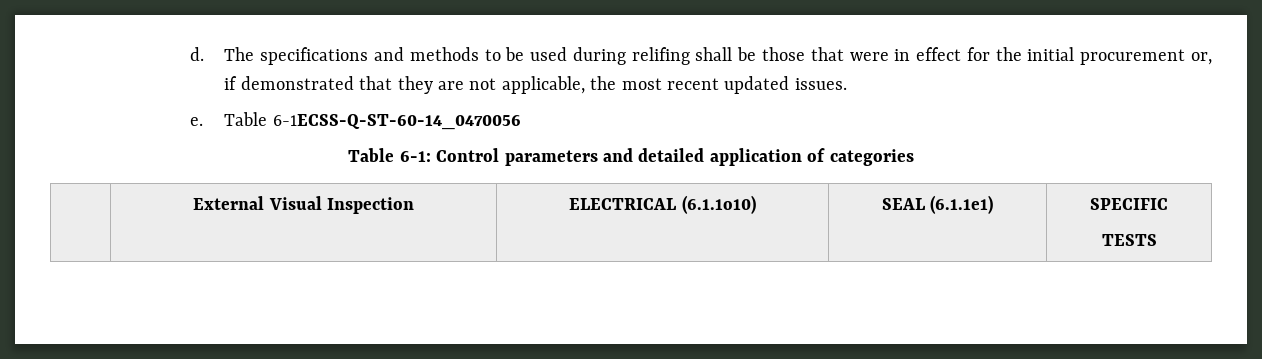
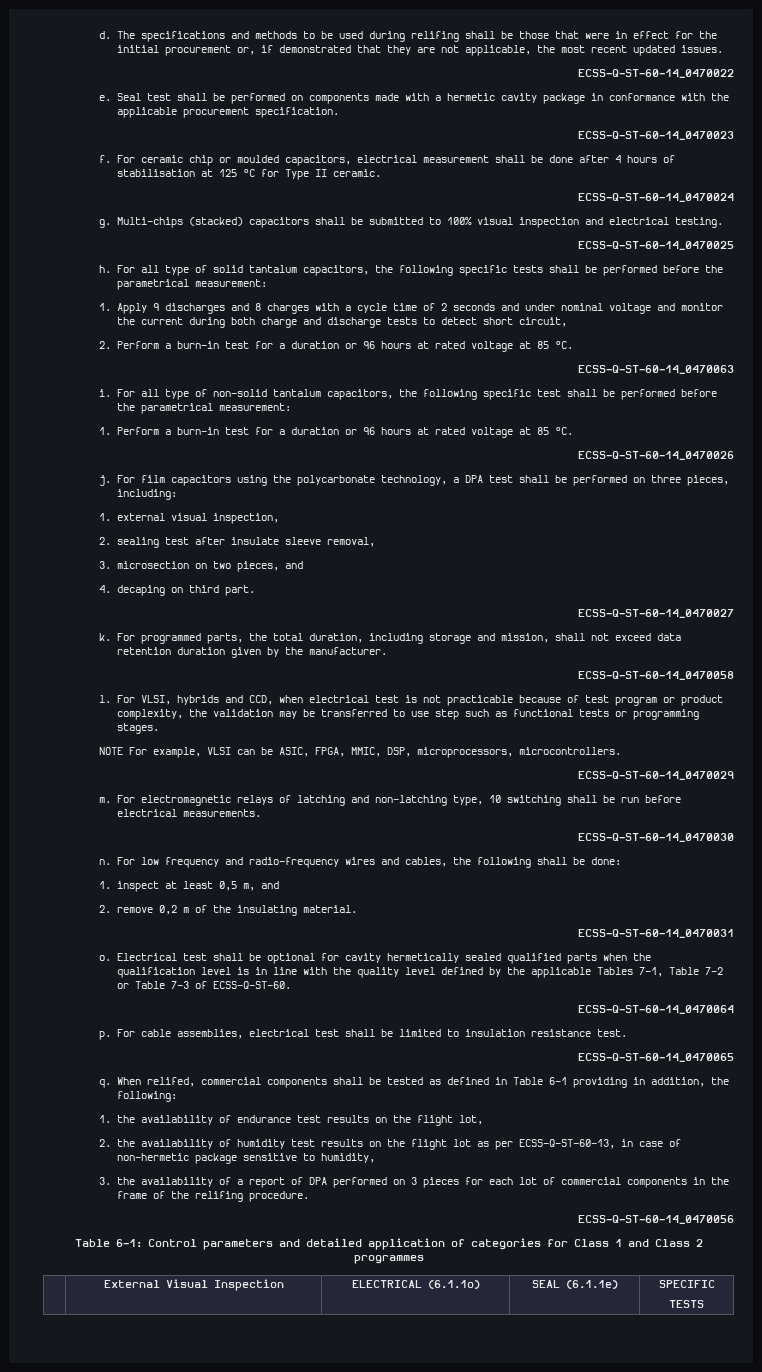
(847, 84) none -> [578,69,734,78] // ECSS-Q-ST-60-14_0470022
[224,112,521,130] Table 6-1ECSS-Q-ST-60-14_0470056 -> [116,93,729,104] [116,107,339,118] [578,131,734,140] [99,155,675,166] [116,169,381,180] [578,193,734,202] [99,217,723,228] [578,241,734,250] [99,265,723,276] [116,279,267,290] [99,303,723,314] [116,317,567,328] [99,341,573,352] [578,365,734,374] [99,389,717,400] [116,403,291,414] [99,427,573,438] [578,451,734,460] [99,475,729,486] [116,489,177,500] [99,513,279,524] [99,537,375,548] [99,561,303,572] [99,585,255,596] [578,609,734,618] [99,633,681,644] [116,647,387,658] [578,671,734,680] [99,695,723,706] [116,709,699,720] [116,723,159,734] [99,747,621,758] [578,771,734,780] [99,795,681,806] [116,809,261,817] [578,833,734,842] [99,857,621,868] [99,881,279,892] [99,905,357,916] [578,929,734,938] [99,953,651,964] [116,967,723,978] [116,981,291,989] [578,1005,734,1014] [99,1029,627,1040] [578,1053,734,1062] [99,1077,729,1088] [116,1091,177,1102] [99,1115,483,1126] [99,1139,681,1150] [116,1153,375,1164] [99,1177,729,1188] [116,1191,309,1202] [578,1215,734,1224] Seal test shall be performed on components made with a hermetic cavity package in conformance with the applicable procurement specification. // ECSS-Q-ST-60-14_0470023 // f. For ceramic chip or moulded capacitors, electrical measurement shall be done after 4 hours of stabilisation at 125 °C for Type II ceramic. // ECSS-Q-ST-60-14_0470024 // g. Multi-chips (stacked) capacitors shall be submitted to 100% visual inspection and electrical testing. // ECSS-Q-ST-60-14_0470025 // h. For all type of solid tantalum capacitors, the following specific tests shall be performed before the parametrical measurement: // 1. Apply 9 discharges and 8 charges with a cycle time of 2 seconds and under nominal voltage and monitor the current during both charge and discharge tests to detect short circuit, // 2. Perform a burn-in test for a duration or 96 hours at rated voltage at 85 °C. // ECSS-Q-ST-60-14_0470063 // i. For all type of non-solid tantalum capacitors, the following specific test shall be performed before the parametrical measurement: // 1. Perform a burn-in test for a duration or 96 hours at rated voltage at 85 °C. // ECSS-Q-ST-60-14_0470026 // j. For film capacitors using the polycarbonate technology, a DPA test shall be performed on three pieces, including: // 1. external visual inspection, // 2. sealing test after insulate sleeve removal, // 3. microsection on two pieces, and // 4. decaping on third part. // ECSS-Q-ST-60-14_0470027 // k. For programmed parts, the total duration, including storage and mission, shall not exceed data retention duration given by the manufacturer. // ECSS-Q-ST-60-14_0470058 // l. For VLSI, hybrids and CCD, when electrical test is not practicable because of test program or product complexity, the validation may be transferred to use step such as functional tests or programming stages. // NOTE For example, VLSI can be ASIC, FPGA, MMIC, DSP, microprocessors, microcontrollers. // ECSS-Q-ST-60-14_0470029 // m. For electromagnetic relays of latching and non-latching type, 10 switching shall be run before electrical measurements. // ECSS-Q-ST-60-14_0470030 // n. For low frequency and radio-frequency wires and cables, the following shall be done: // 1. inspect at least 0,5 m, and // 2. remove 0,2 m of the insulating material. // ECSS-Q-ST-60-14_0470031 // o. Electrical test shall be optional for cavity hermetically sealed qualified parts when the qualification level is in line with the quality level defined by the applicable Tables 7-1, Table 7-2 or Table 7-3 of ECSS-Q-ST-60. // ECSS-Q-ST-60-14_0470064 // p. For cable assemblies, electrical test shall be limited to insulation resistance test. // ECSS-Q-ST-60-14_0470065 // q. When relifed, commercial components shall be tested as defined in Table 6-1 providing in addition, the following: // 1. the availability of endurance test results on the flight lot, // 2. the availability of humidity test results on the flight lot as per ECSS-Q-ST-60-13, in case of non-hermetic package sensitive to humidity, // 3. the availability of a report of DPA performed on 3 pieces for each lot of commercial components in the frame of the relifing procedure. // ECSS-Q-ST-60-14_0470056
(914, 157) none -> [546,1239,703,1247] [353,1255,424,1264] for Class 1 and Class 2 programmes
[681,195,756,214] (6.1.1o10) -> [427,1280,480,1289] (6.1.1o)
[930,195,994,214] (6.1.1e1) -> [565,1280,618,1289] (6.1.1e)

